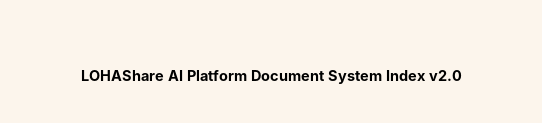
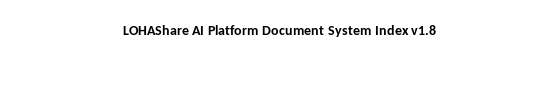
[428,70,462,81] v2.0 -> [411,25,437,35] v1.8

